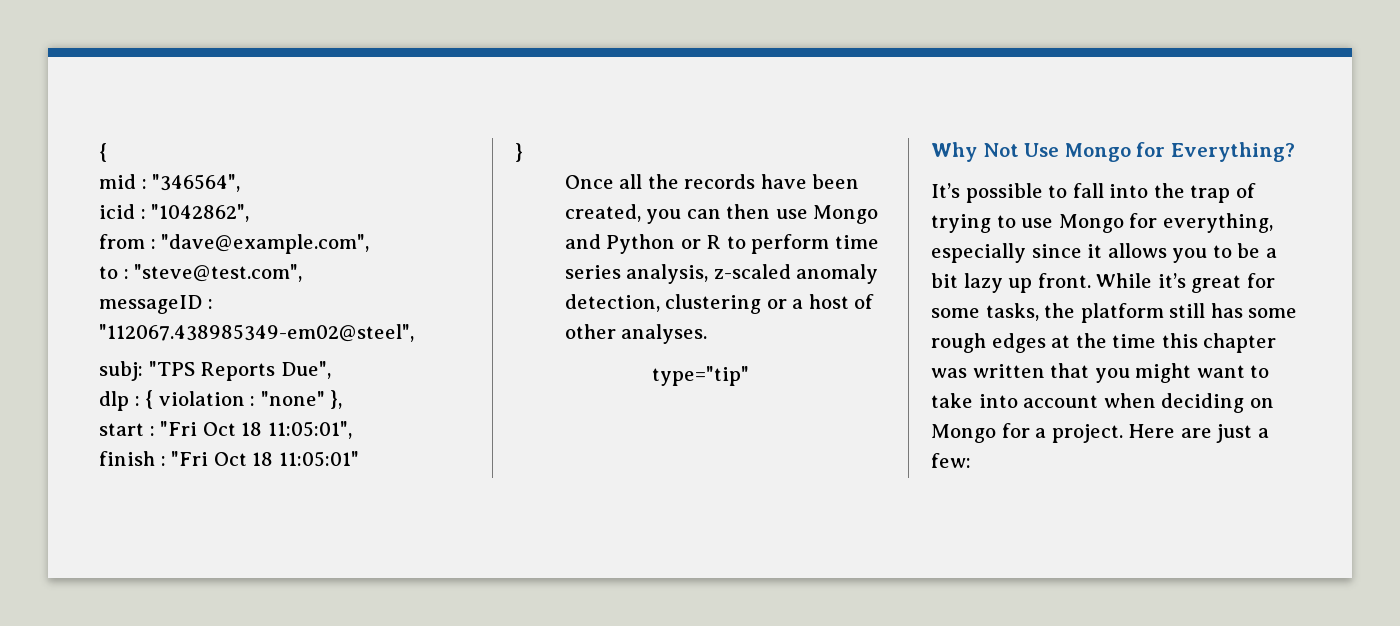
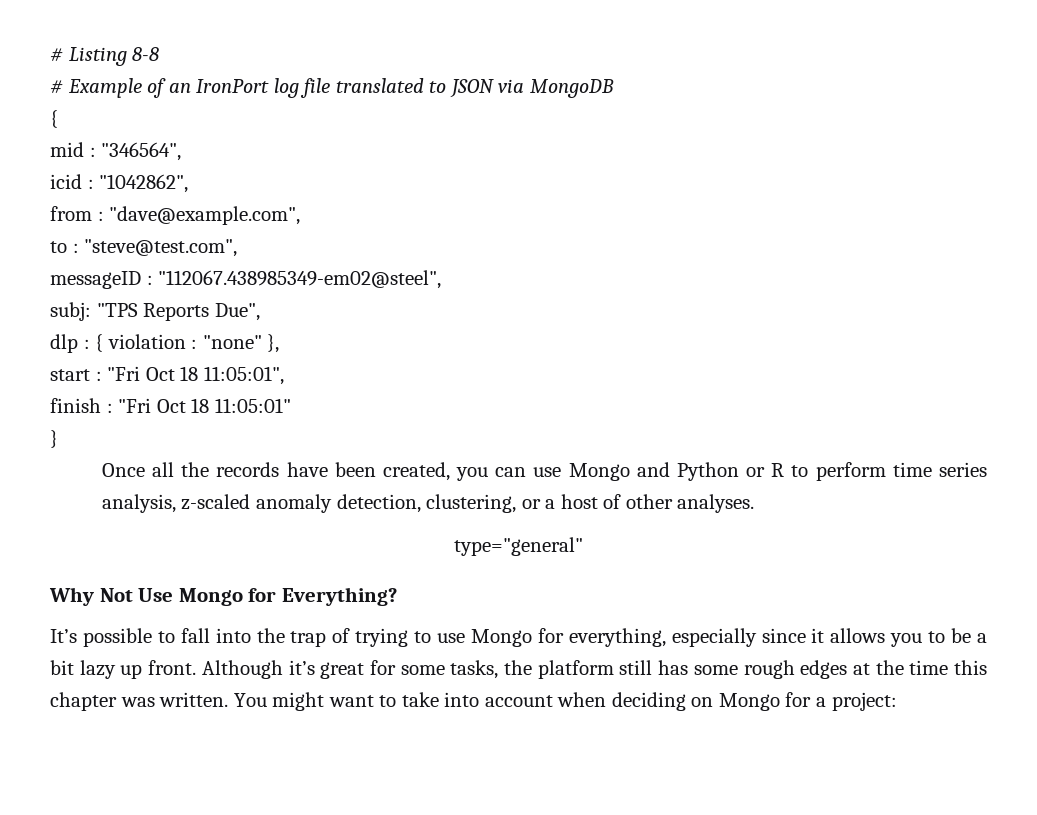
(99, 152) none -> [50,47,160,66] [50,78,614,98] # Listing 8-8 // # Example of an IronPort log file translated to JSON via MongoDB //
[726,204,771,219] then -> (527, 472) none
[665,294,762,314] clustering -> [426,494,517,513] clustering,
[651,366,749,386] type="tip" -> [454,537,583,556] type="general"
[1096,273,1153,288] While -> [201,660,283,679] Although
[972,363,1130,383] written that you -> [159,692,267,707] written. You
[1051,424,1269,443] [931,453,971,468] project. Here are just a few: -> [831,692,897,711] project:

